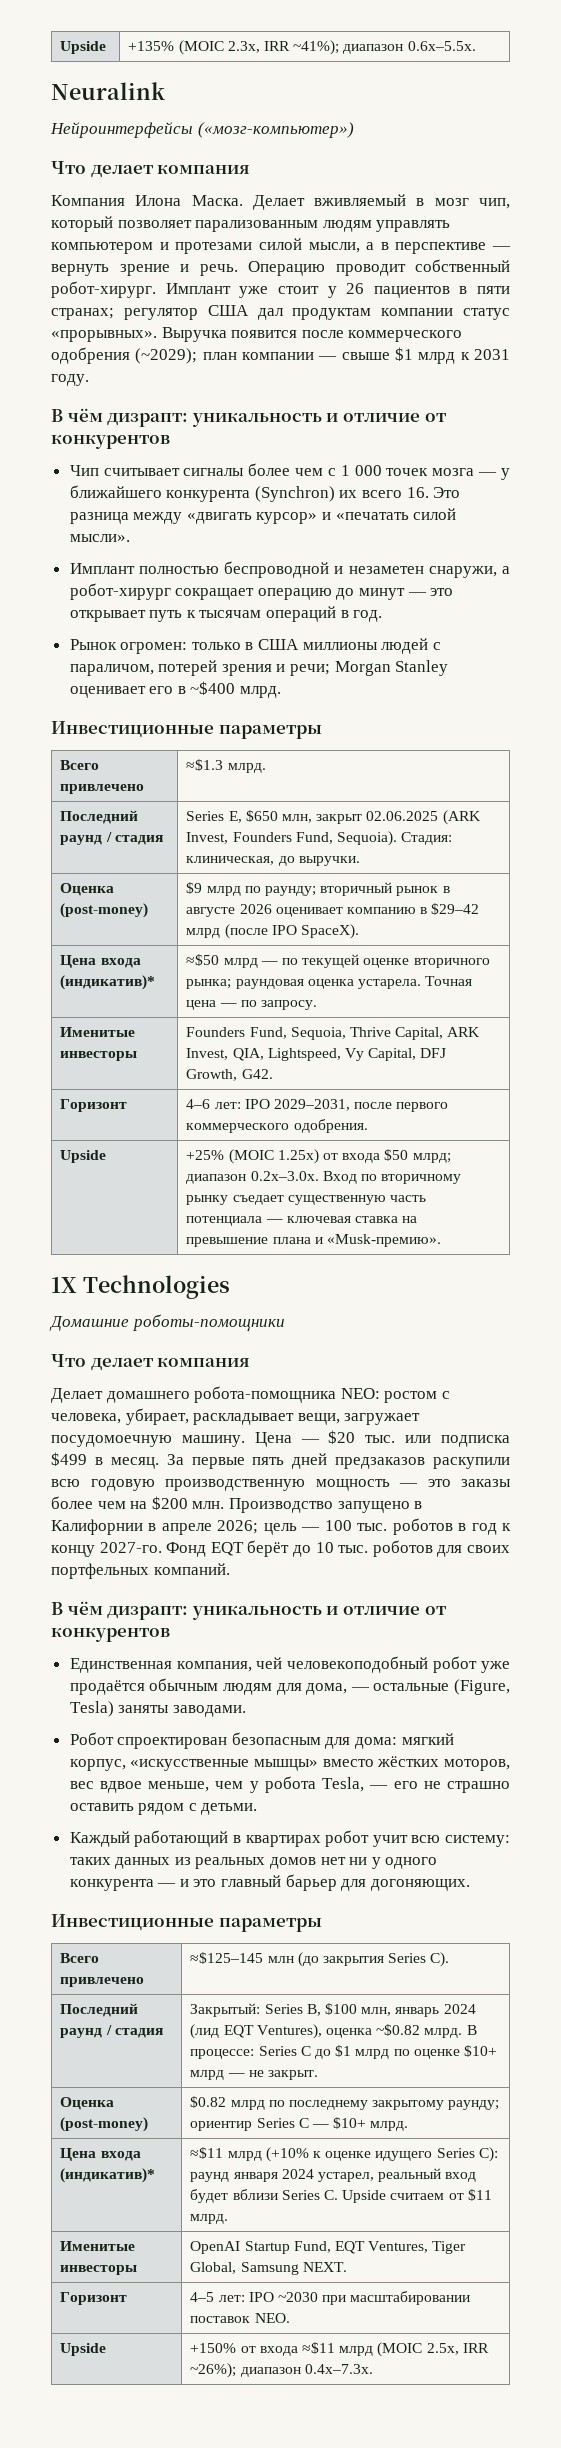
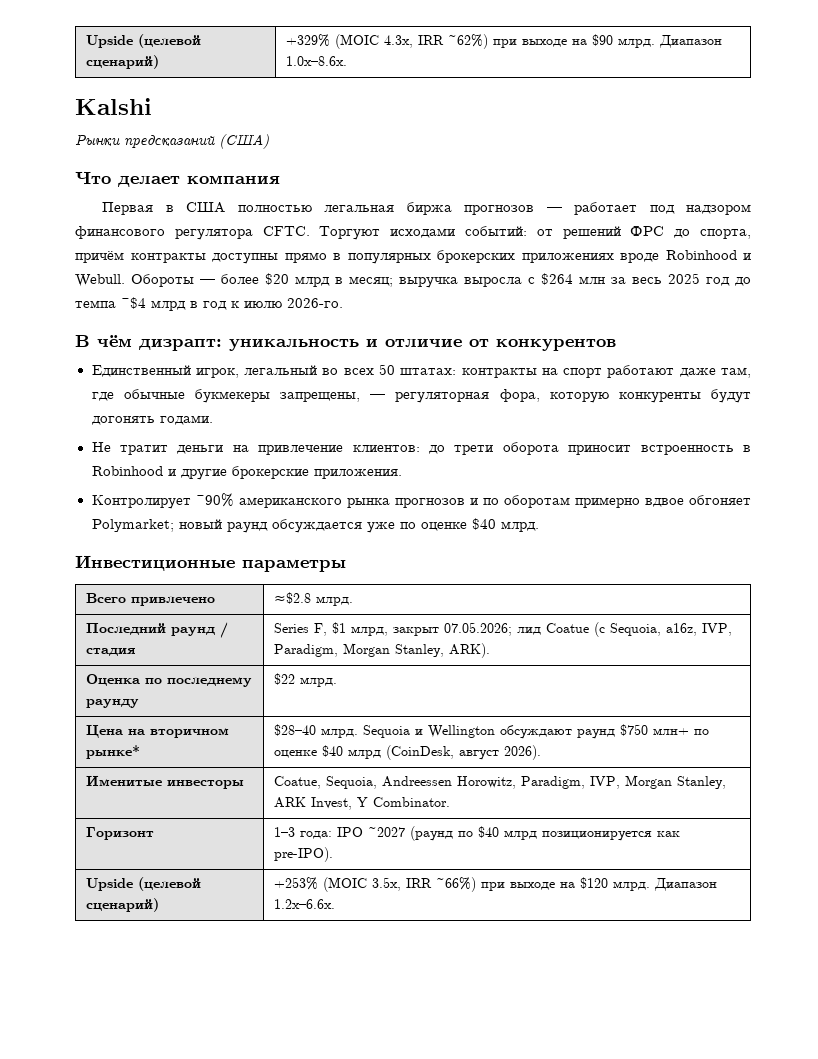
[60,41,107,54] [128,40,476,55] [51,82,165,100] [50,122,354,138] [51,161,251,178] [51,194,510,210] [51,216,451,232] [51,238,511,254] [51,259,510,276] [51,281,510,298] [51,305,510,320] [51,327,463,342] [51,347,510,364] [51,374,89,386] [51,408,446,427] [51,435,170,449] [69,463,511,480] [69,485,461,502] [69,508,457,524] [69,534,130,542] [69,561,510,578] [69,583,454,600] [69,606,383,622] [69,638,441,654] [69,660,449,676] [69,681,236,698] Upside | +135% (MOIC 2.3x, IRR ~41%); диапазон 0.6x–5.5x. // Neuralink // Нейроинтерфейсы («мозг-компьютер») // Что делает компания // Компания Илона Маска. Делает вживляемый в мозг чип, который позволяет парализованным людям управлять компьютером и протезами силой мысли, а в перспективе — вернуть зрение и речь. Операцию проводит собственный робот-хирург. Имплант уже стоит у 26 пациентов в пяти странах; регулятор США дал продуктам компании статус «прорывных». Выручка появится после коммерческого одобрения (~2029); план компании — свыше $1 млрд к 2031 году. // В чём дизрапт: уникальность и отличие от конкурентов // Чип считывает сигналы более чем с 1 000 точек мозга — у ближайшего конкурента (Synchron) их всего 16. Это разница между «двигать курсор» и «печатать силой мысли». // Имплант полностью беспроводной и незаметен снаружи, а робот-хирург сокращает операцию до минут — это открывает путь к тысячам операций в год. // Рынок огромен: только в США миллионы людей с параличом, потерей зрения и речи; Morgan Stanley оценивает его в ~$400 -> [85,34,201,48] [85,55,159,69] [285,34,722,49] [285,56,347,66] [75,98,152,115] [75,134,269,149] [75,171,280,187] [102,202,751,215] [75,226,751,240] [75,250,751,264] [75,273,751,288] [75,297,343,311] [75,335,616,351] [91,364,751,378] [91,389,751,403] [91,415,213,425] [91,442,751,455] [91,466,402,480] [91,493,751,509] [91,518,496,533] Upside (целевой сценарий) | +329% (MOIC 4.3x, IRR ~62%) при выходе на $90 млрд. Диапазон 1.0x–8.6x. // Kalshi // Рынки предсказаний (США) // Что делает компания // Первая в США полностью легальная биржа прогнозов — работает под надзором финансового регулятора CFTC. Торгуют исходами событий: от решений ФРС до спорта, причём контракты доступны прямо в популярных брокерских приложениях вроде Robinhood и Webull. Обороты — более $20 млрд в месяц; выручка выросла с $264 млн за весь 2025 год до темпа ~$4 млрд в год к июлю 2026-го. // В чём дизрапт: уникальность и отличие от конкурентов // Единственный игрок, легальный во всех 50 штатах: контракты на спорт работают даже там, где обычные букмекеры запрещены, — регуляторная фора, которую конкуренты будут догонять годами. // Не тратит деньги на привлечение клиентов: до трети оборота приносит встроенность в Robinhood и другие брокерские приложения. // Контролирует ~90% американского рынка прогнозов и по оборотам примерно вдвое обгоняет Polymarket; новый раунд обсуждается уже по оценке $40
[186,759,224,771] ≈$1.3 -> [273,592,311,604] ≈$2.8
[228,810,481,825] [186,831,453,846] [186,856,360,866] [60,883,115,896] [60,903,149,918] [186,882,450,896] [186,903,480,917] [186,924,359,939] [60,955,141,968] [60,975,156,990] [186,954,490,968] [186,976,473,989] [186,1000,317,1010] [60,1027,136,1037] [60,1051,138,1061] [186,1027,481,1040] [186,1048,447,1061] [186,1069,273,1081] [60,1099,128,1112] [186,1099,449,1112] [186,1119,368,1133] [60,1150,107,1163] [186,1149,451,1164] [186,1171,462,1184] [186,1195,426,1205] [186,1216,418,1226] [186,1234,441,1247] [51,1275,230,1299] [49,1314,285,1331] [51,1354,251,1371] [51,1386,450,1403] [51,1408,421,1425] [51,1430,510,1447] [51,1452,510,1469] [51,1479,511,1491] [51,1496,423,1513] [51,1518,511,1535] [51,1540,511,1557] [51,1563,230,1579] [51,1601,446,1620] [51,1628,170,1642] [69,1656,511,1673] [69,1678,510,1695] [69,1701,246,1717] [69,1732,454,1749] [69,1756,510,1771] [69,1776,511,1793] [69,1803,258,1815] [69,1830,510,1847] [69,1857,438,1869] [69,1874,470,1891] [51,1914,322,1932] [60,1953,100,1963] [60,1977,145,1987] [190,1952,450,1967] [60,2003,139,2017] [60,2025,163,2038] [190,2003,476,2017] [190,2024,477,2039] [190,2045,497,2059] [190,2070,318,2080] [60,2097,115,2110] [60,2117,149,2132] [190,2096,500,2110] [190,2117,409,2131] [60,2148,141,2161] [60,2168,156,2183] [190,2147,498,2162] [190,2168,477,2182] [190,2189,492,2203] [190,2214,229,2224] [60,2241,136,2251] [60,2265,138,2275] [190,2241,467,2254] [190,2262,347,2275] [60,2292,128,2305] [190,2291,471,2305] [190,2313,290,2323] [60,2343,107,2356] [190,2342,489,2357] [190,2363,373,2378] E, $650 млн, закрыт 02.06.2025 (ARK Invest, Founders Fund, Sequoia). Стадия: клиническая, до выручки. // Оценка (post-money) | $9 млрд по раунду; вторичный рынок в августе 2026 оценивает компанию в $29–42 млрд (после IPO SpaceX). // Цена входа (индикатив)* | ≈$50 млрд — по текущей оценке вторичного рынка; раундовая оценка устарела. Точная цена — по запросу. // Именитые инвесторы | Founders Fund, Sequoia, Thrive Capital, ARK Invest, QIA, Lightspeed, Vy Capital, DFJ Growth, G42. // Горизонт | 4–6 лет: IPO 2029–2031, после первого коммерческого одобрения. // Upside | +25% (MOIC 1.25x) от входа $50 млрд; диапазон 0.2x–3.0x. Вход по вторичному рынку съедает существенную часть потенциала — ключевая ставка на превышение плана и «Musk-премию». // 1X Technologies // Домашние роботы-помощники // Что делает компания // Делает домашнего робота-помощника NEO: ростом с человека, убирает, раскладывает вещи, загружает посудомоечную машину. Цена — $20 тыс. или подписка $499 в месяц. За первые пять дней предзаказов раскупили всю годовую производственную мощность — это заказы более чем на $200 млн. Производство запущено в Калифорнии в апреле 2026; цель — 100 тыс. роботов в год к концу 2027-го. Фонд EQT берёт до 10 тыс. роботов для своих портфельных компаний. // В чём дизрапт: уникальность и отличие от конкурентов // Единственная компания, чей человекоподобный робот уже продаётся обычным людям для дома, — остальные (Figure, Tesla) заняты заводами. // Робот спроектирован безопасным для дома: мягкий корпус, «искусственные мышцы» вместо жёстких моторов, вес вдвое меньше, чем у робота Tesla, — его не страшно оставить рядом с детьми. // Каждый работающий в квартирах робот учит всю систему: таких данных из реальных домов нет ни у одного конкурента — и это главный барьер для догоняющих. // Инвестиционные параметры // Всего привлечено | ≈$125–145 млн (до закрытия Series C). // Последний раунд / стадия | Закрытый: Series B, $100 млн, январь 2024 (лид EQT Ventures), оценка ~$0.82 млрд. В процессе: Series C до $1 млрд по оценке $10+ млрд — не закрыт. // Оценка (post-money) | $0.82 млрд по последнему закрытому раунду; ориентир Series C — $10+ млрд. // Цена входа (индикатив)* | ≈$11 млрд (+10% к оценке идущего Series C): раунд января 2024 устарел, реальный вход будет вблизи Series C. Upside считаем от $11 млрд. // Именитые инвесторы | OpenAI Startup Fund, EQT Ventures, Tiger Global, Samsung NEXT. // Горизонт | 4–5 лет: IPO ~2030 при масштабировании поставок NEO. // Upside | +150% от входа ≈$11 млрд (MOIC 2.5x, IRR ~26%); диапазон 0.4x–7.3x. -> [313,622,732,637] [273,643,490,658] [85,674,252,687] [85,699,139,708] [273,673,337,687] [85,725,229,738] [85,745,140,759] [273,724,709,739] [273,745,541,760] [85,775,244,789] [273,775,726,789] [273,797,450,810] [85,827,154,840] [273,826,680,841] [273,847,333,862] [85,877,201,891] [85,898,159,912] [273,877,717,892] [273,899,335,909] F, $1 млрд, закрыт 07.05.2026; лид Coatue (с Sequoia, a16z, IVP, Paradigm, Morgan Stanley, ARK). // Оценка по последнему раунду | $22 млрд. // Цена на вторичном рынке* | $28–40 млрд. Sequoia и Wellington обсуждают раунд $750 млн+ по оценке $40 млрд (CoinDesk, август 2026). // Именитые инвесторы | Coatue, Sequoia, Andreessen Horowitz, Paradigm, IVP, Morgan Stanley, ARK Invest, Y Combinator. // Горизонт | 1–3 года: IPO ~2027 (раунд по $40 млрд позиционируется как pre-IPO). // Upside (целевой сценарий) | +253% (MOIC 3.5x, IRR ~66%) при выходе на $120 млрд. Диапазон 1.2x–6.6x.

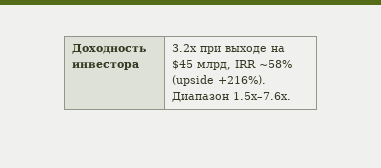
[85,34,201,48] [85,55,159,69] [285,34,722,49] [285,56,347,66] [75,98,152,115] [75,134,269,149] [75,171,280,187] [102,202,751,215] [75,226,751,240] [75,250,751,264] [75,273,751,288] [75,297,343,311] [75,335,616,351] [91,364,751,378] [91,389,751,403] [91,415,213,425] [91,442,751,455] [91,466,402,480] [91,493,751,509] [91,518,539,533] [75,555,346,572] [85,593,215,606] [273,592,353,606] [85,622,228,638] [85,648,136,656] [273,622,732,637] [273,643,490,658] [85,674,252,687] [85,699,139,708] [273,673,337,687] [85,725,229,738] [85,745,140,759] [273,724,709,739] [273,745,541,760] [85,775,244,789] [273,775,726,789] [273,797,450,810] [85,827,154,840] [273,826,680,841] [273,847,333,862] [85,877,201,891] [85,898,159,912] [273,877,717,892] [273,899,335,909] Upside (целевой сценарий) | +329% (MOIC 4.3x, IRR ~62%) при выходе на $90 млрд. Диапазон 1.0x–8.6x. // Kalshi // Рынки предсказаний (США) // Что делает компания // Первая в США полностью легальная биржа прогнозов — работает под надзором финансового регулятора CFTC. Торгуют исходами событий: от решений ФРС до спорта, причём контракты доступны прямо в популярных брокерских приложениях вроде Robinhood и Webull. Обороты — более $20 млрд в месяц; выручка выросла с $264 млн за весь 2025 год до темпа ~$4 млрд в год к июлю 2026-го. // В чём дизрапт: уникальность и отличие от конкурентов // Единственный игрок, легальный во всех 50 штатах: контракты на спорт работают даже там, где обычные букмекеры запрещены, — регуляторная фора, которую конкуренты будут догонять годами. // Не тратит деньги на привлечение клиентов: до трети оборота приносит встроенность в Robinhood и другие брокерские приложения. // Контролирует ~90% американского рынка прогнозов и по оборотам примерно вдвое обгоняет Polymarket; новый раунд обсуждается уже по оценке $40 млрд. // Инвестиционные параметры // Всего привлечено | ≈$2.8 млрд. // Последний раунд / стадия | Series F, $1 млрд, закрыт 07.05.2026; лид Coatue (с Sequoia, a16z, IVP, Paradigm, Morgan Stanley, ARK). // Оценка по последнему раунду | $22 млрд. // Цена на вторичном рынке* | $28–40 млрд. Sequoia и Wellington обсуждают раунд $750 млн+ по оценке $40 млрд (CoinDesk, август 2026). // Именитые инвесторы | Coatue, Sequoia, Andreessen Horowitz, Paradigm, IVP, Morgan Stanley, ARK Invest, Y Combinator. // Горизонт | 1–3 года: IPO ~2027 (раунд по $40 млрд позиционируется как pre-IPO). // Upside (целевой сценарий) | +253% (MOIC 3.5x, IRR ~66%) при выходе на $120 млрд. Диапазон 1.2x–6.6x. -> [71,44,147,54] [71,62,139,70] [171,44,285,54] [171,60,292,70] [171,75,266,86] [171,92,291,102] Доходность инвестора | 3.2x при выходе на $45 млрд, IRR ~58% (upside +216%). Диапазон 1.5x–7.6x.

